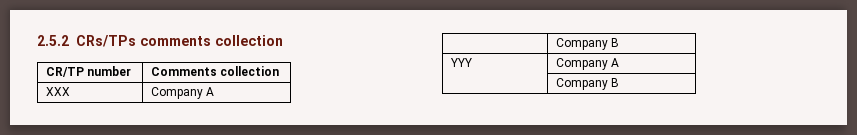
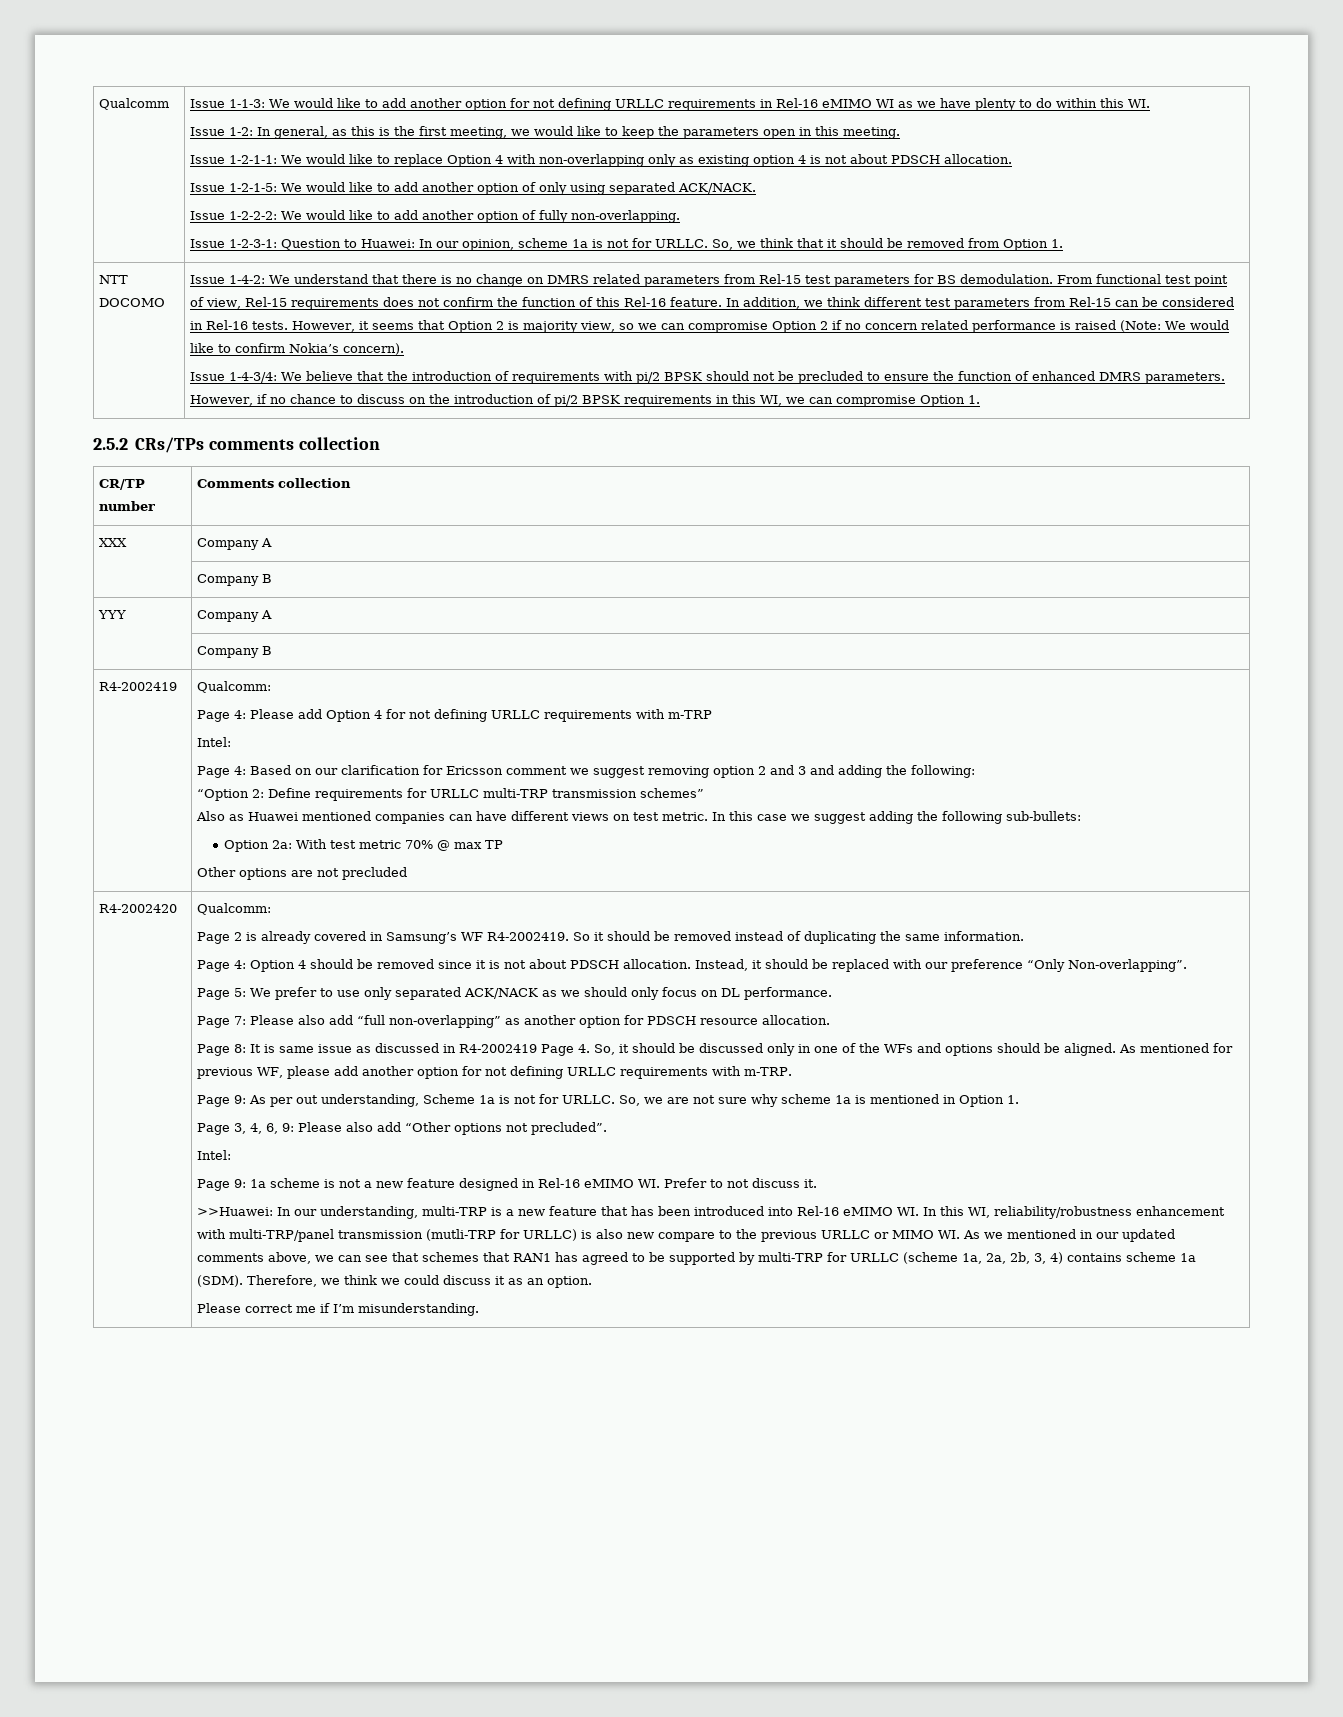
(37, 40) none -> [99,98,170,110] [190,98,1151,111] [190,126,901,139] [190,154,1013,167] [190,182,757,195] [190,210,681,223] [190,238,1064,251] [99,275,129,284] [99,298,166,307] [190,274,1229,287] [190,297,1235,310] [190,320,1230,333] [190,343,405,355] [190,371,1226,384] [190,394,981,407] Qualcomm | Issue 1-1-3: We would like to add another option for not defining URLLC requirements in Rel-16 eMIMO WI as we have plenty to do within this WI. // Issue 1-2: In general, as this is the first meeting, we would like to keep the parameters open in this meeting. // Issue 1-2-1-1: We would like to replace Option 4 with non-overlapping only as existing option 4 is not about PDSCH allocation. // Issue 1-2-1-5: We would like to add another option of only using separated ACK/NACK. // Issue 1-2-2-2: We would like to add another option of fully non-overlapping. // Issue 1-2-3-1: Question to Huawei: In our opinion, scheme 1a is not for URLLC. So, we think that it should be removed from Option 1. // NTT DOCOMO | Issue 1-4-2: We understand that there is no change on DMRS related parameters from Rel-15 test parameters for BS demodulation. From functional test point of view, Rel-15 requirements does not confirm the function of this Rel-16 feature. In addition, we think different test parameters from Rel-15 can be considered in Rel-16 tests. However, it seems that Option 2 is majority view, so we can compromise Option 2 if no concern related performance is raised (Note: We would like to confirm Nokia’s concern). // Issue 1-4-3/4: We believe that the introduction of requirements with pi/2 BPSK should not be precluded to ensure the function of enhanced DMRS parameters. However, if no chance to discuss on the introduction of pi/2 BPSK requirements in this WI, we can compromise Option 1. //
(620, 82) none -> [99,682,178,691] [197,681,272,693] [197,709,713,722] [197,737,232,747] [197,765,976,778] [197,788,705,801] [196,811,1082,824] [224,839,504,852] [197,867,408,880] [99,904,178,913] [197,903,272,915] [197,931,1025,944] [197,959,1188,972] [197,987,833,1000] [197,1015,831,1028] [197,1043,1234,1056] [197,1066,793,1079] [197,1094,1020,1107] [197,1122,608,1135] [197,1150,232,1160] [197,1178,818,1191] [197,1206,1226,1219] [197,1229,1176,1242] [197,1252,1197,1265] [197,1275,593,1288] [197,1303,480,1316] // R4-2002419 | Qualcomm: // Page 4: Please add Option 4 for not defining URLLC requirements with m-TRP // Intel: // Page 4: Based on our clarification for Ericsson comment we suggest removing option 2 and 3 and adding the following: // “Option 2: Define requirements for URLLC multi-TRP transmission schemes” // Also as Huawei mentioned companies can have different views on test metric. In this case we suggest adding the following sub-bullets: // Option 2a: With test metric 70% @ max TP // Other options are not precluded // R4-2002420 | Qualcomm: // Page 2 is already covered in Samsung’s WF R4-2002419. So it should be removed instead of duplicating the same information. // Page 4: Option 4 should be removed since it is not about PDSCH allocation. Instead, it should be replaced with our preference “Only Non-overlapping”. // Page 5: We prefer to use only separated ACK/NACK as we should only focus on DL performance. // Page 7: Please also add “full non-overlapping” as another option for PDSCH resource allocation. // Page 8: It is same issue as discussed in R4-2002419 Page 4. So, it should be discussed only in one of the WFs and options should be aligned. As mentioned for previous WF, please add another option for not defining URLLC requirements with m-TRP. // Page 9: As per out understanding, Scheme 1a is not for URLLC. So, we are not sure why scheme 1a is mentioned in Option 1. // Page 3, 4, 6, 9: Please also add “Other options not precluded”. // Intel: // Page 9: 1a scheme is not a new feature designed in Rel-16 eMIMO WI. Prefer to not discuss it. // >>Huawei: In our understanding, multi-TRP is a new feature that has been introduced into Rel-16 eMIMO WI. In this WI, reliability/robustness enhancement with multi-TRP/panel transmission (mutli-TRP for URLLC) is also new compare to the previous URLLC or MIMO WI. As we mentioned in our updated comments above, we can see that schemes that RAN1 has agreed to be supported by multi-TRP for URLLC (scheme 1a, 2a, 2b, 3, 4) contains scheme 1a (SDM). Therefore, we think we could discuss it as an option. // Please correct me if I’m misunderstanding.

